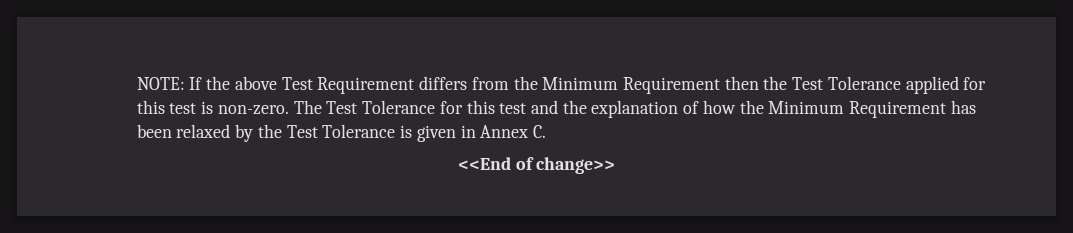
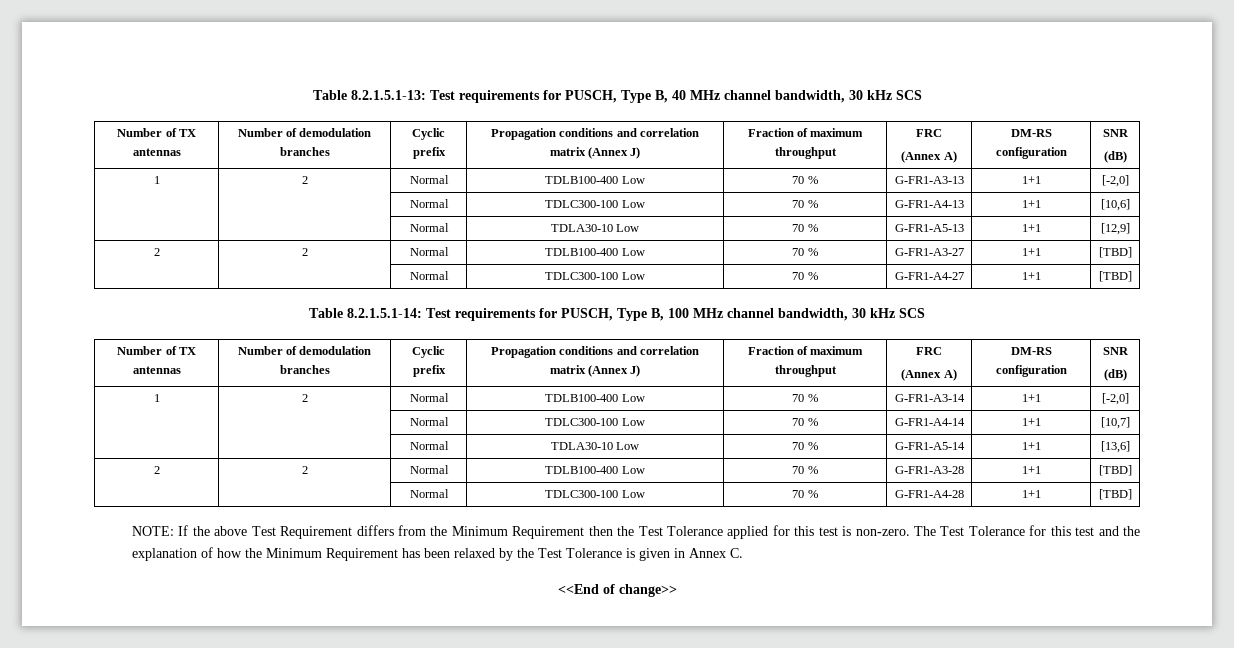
(136, 83) none -> [312,90,922,103] [117,128,196,137] [132,148,181,156] [237,128,372,137] [279,147,330,156] [412,128,445,140] [412,147,446,159] [490,128,700,140] [549,147,641,159] [747,128,864,137] [774,147,837,159] [916,129,942,137] [901,151,957,163] [1010,129,1052,137] [995,147,1067,159] [1102,129,1129,137] [1103,151,1127,163] [153,176,160,184] [301,176,308,184] [409,175,449,184] [545,176,645,184] [792,176,818,184] [894,176,964,184] [1021,176,1041,184] [1101,175,1129,187] [409,199,449,208] [545,200,645,208] [792,200,818,208] [894,200,964,208] [1021,200,1041,208] [1100,199,1130,211] [409,223,449,232] [550,224,640,232] [792,224,818,232] [894,224,964,232] [1021,224,1041,232] [1100,223,1130,235] [153,248,160,256] [301,248,308,256] [409,247,449,256] [545,248,645,256] [792,248,818,256] [894,248,964,256] [1021,248,1041,256] [1098,247,1132,258] [409,271,449,280] [545,272,645,280] [792,272,818,280] [894,272,964,280] [1021,272,1041,280] [1098,271,1132,282] [309,308,925,321] [117,346,196,355] [132,366,181,374] [237,346,372,355] [279,365,330,374] [412,346,445,358] [412,365,446,377] [490,346,700,358] [549,365,641,377] [747,346,864,355] [774,365,837,377] [916,347,942,355] [901,369,957,381] [1010,347,1052,355] [995,365,1067,377] [1102,347,1129,355] [1103,369,1127,381] [153,394,160,402] [301,394,308,402] [409,393,449,402] [545,394,645,402] [792,394,818,402] [894,394,965,402] [1021,394,1041,402] [1101,393,1129,405] [409,417,449,426] [545,418,645,426] [792,418,818,426] [894,418,965,426] [1021,418,1041,426] [1100,417,1130,429] [409,441,449,450] [550,442,640,450] [792,442,818,450] [894,442,965,450] [1021,442,1041,450] [1100,441,1130,453] [153,466,160,474] [301,466,308,474] [409,465,449,474] [545,466,645,474] [792,466,818,474] [894,466,964,474] [1021,466,1041,474] [1098,465,1132,476] [409,489,449,498] [545,490,645,498] [792,490,818,498] [894,490,964,498] [1021,490,1041,498] [1098,489,1132,500] Table 8.2.1.5.1-13: Test requirements for PUSCH, Type B, 40 MHz channel bandwidth, 30 kHz SCS // Number of TX antennas | Number of demodulation branches | Cyclic prefix | Propagation conditions and correlation matrix (Annex J) | Fraction of maximum throughput | FRC // (Annex A) | DM-RS configuration | SNR // (dB) // 1 | 2 | Normal | TDLB100-400 Low | 70 % | G-FR1-A3-13 | 1+1 | [-2,0] // | | Normal | TDLC300-100 Low | 70 % | G-FR1-A4-13 | 1+1 | [10,6] // | | Normal | TDLA30-10 Low | 70 % | G-FR1-A5-13 | 1+1 | [12,9] // 2 | 2 | Normal | TDLB100-400 Low | 70 % | G-FR1-A3-27 | 1+1 | [TBD] // | | Normal | TDLC300-100 Low | 70 % | G-FR1-A4-27 | 1+1 | [TBD] // Table 8.2.1.5.1-14: Test requirements for PUSCH, Type B, 100 MHz channel bandwidth, 30 kHz SCS // Number of TX antennas | Number of demodulation branches | Cyclic prefix | Propagation conditions and correlation matrix (Annex J) | Fraction of maximum throughput | FRC // (Annex A) | DM-RS configuration | SNR // (dB) // 1 | 2 | Normal | TDLB100-400 Low | 70 % | G-FR1-A3-14 | 1+1 | [-2,0] // | | Normal | TDLC300-100 Low | 70 % | G-FR1-A4-14 | 1+1 | [10,7] // | | Normal | TDLA30-10 Low | 70 % | G-FR1-A5-14 | 1+1 | [13,6] // 2 | 2 | Normal | TDLB100-400 Low | 70 % | G-FR1-A3-28 | 1+1 | [TBD] // | | Normal | TDLC300-100 Low | 70 % | G-FR1-A4-28 | 1+1 | [TBD] //

